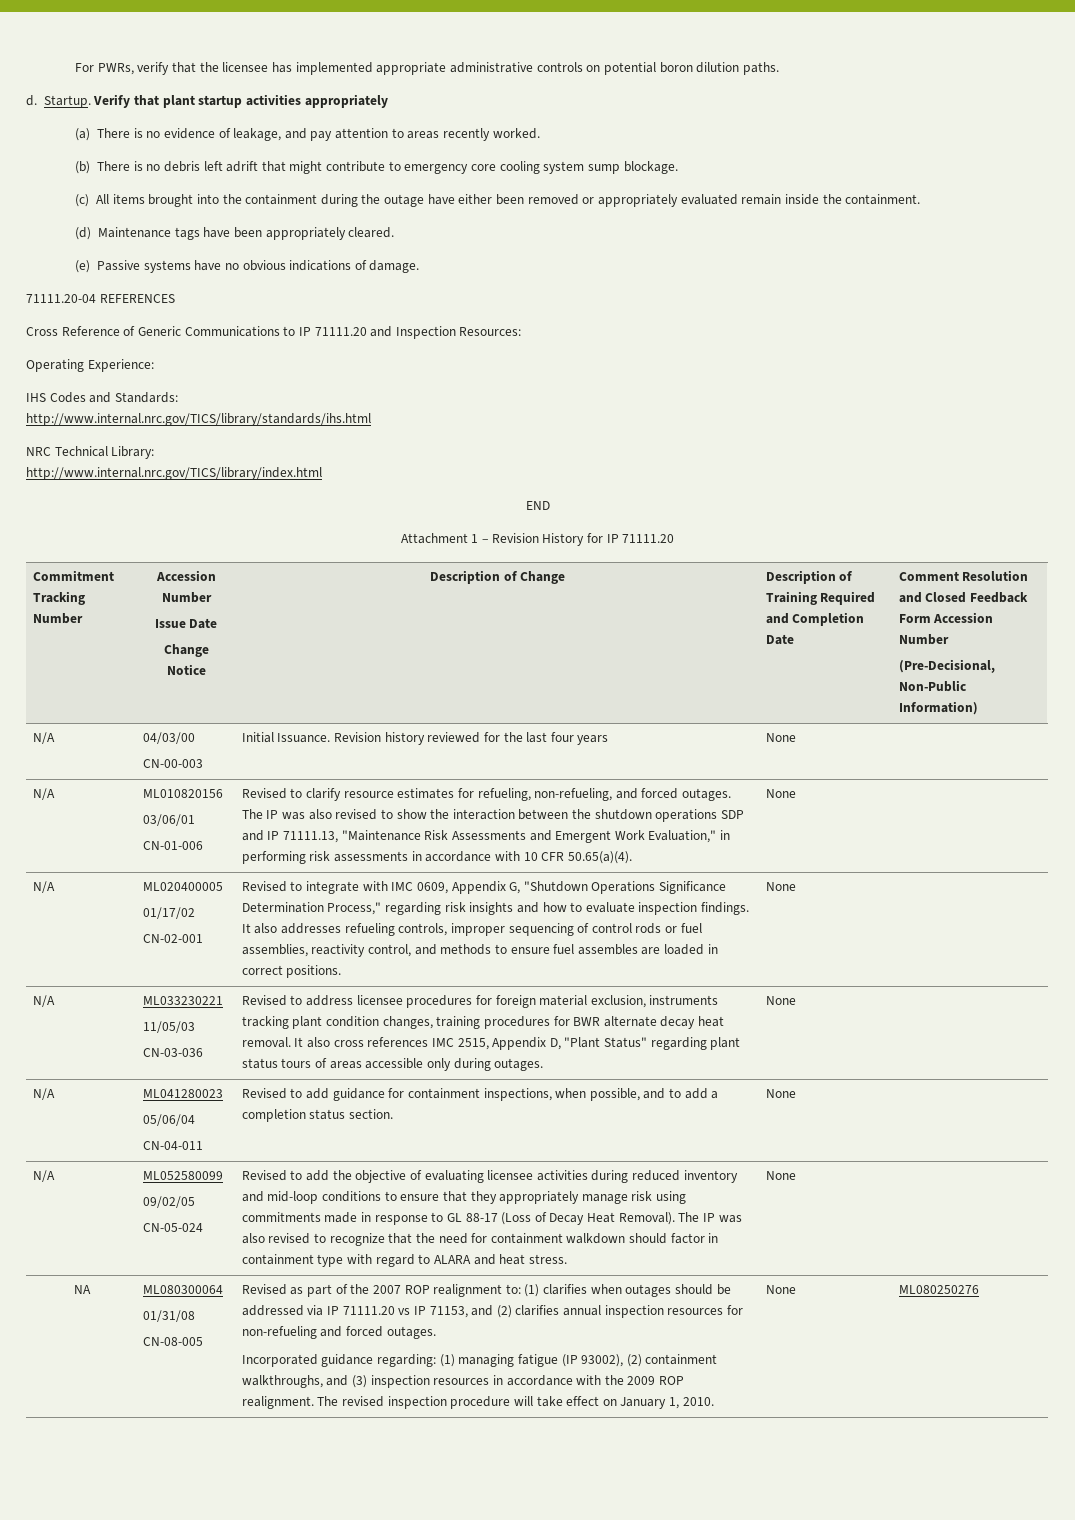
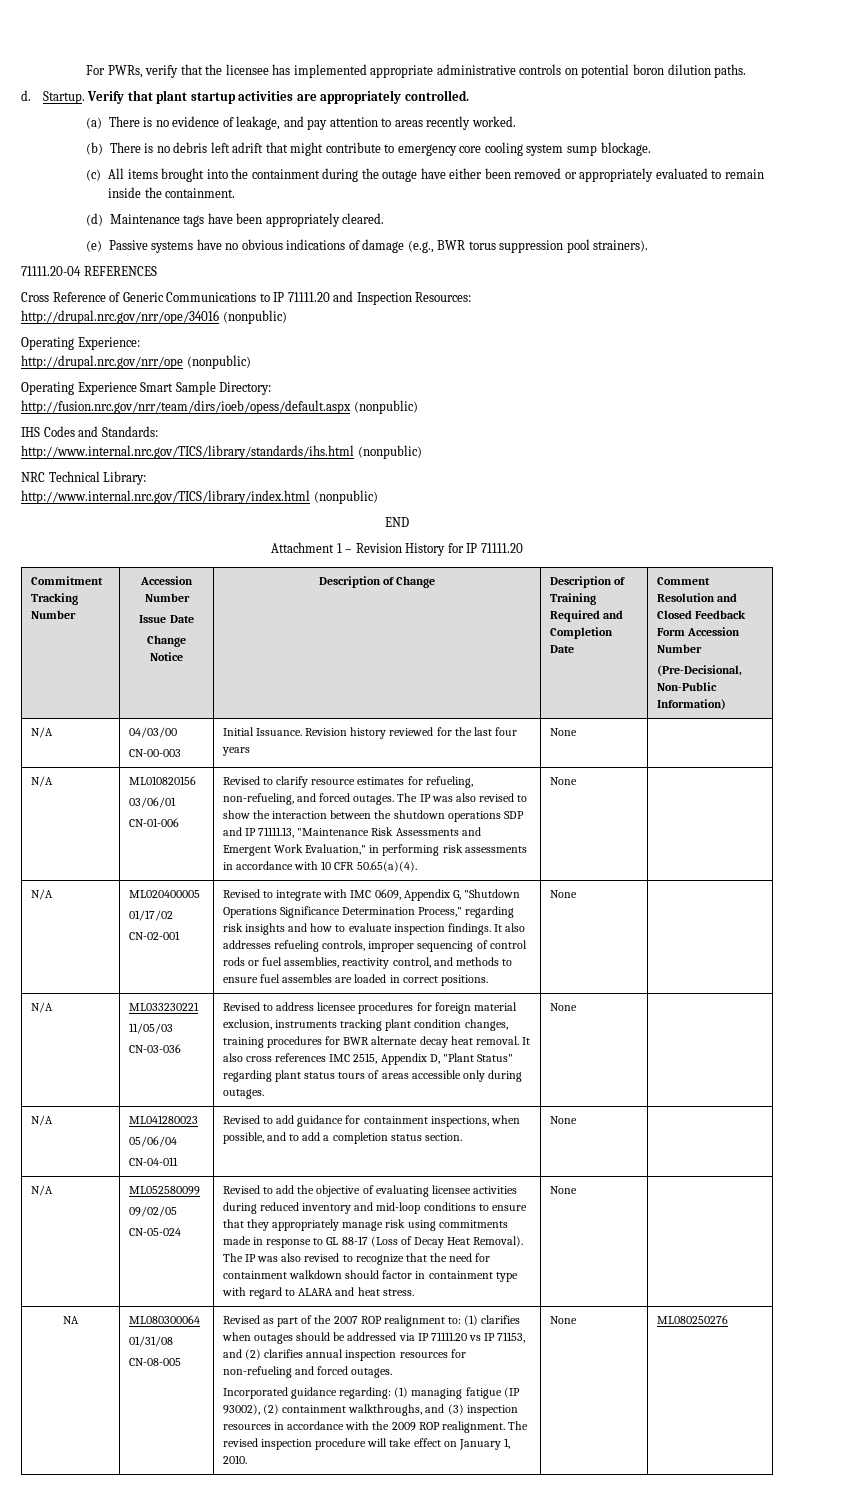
[304,94,388,108] appropriately -> [296,90,469,104] are appropriately controlled.
(738, 199) none -> [711,170,722,179] to
[369,260,420,273] damage. -> [362,239,649,253] damage (e.g., BWR torus suppression pool strainers).
(522, 331) none -> [21,310,287,324] // http://drupal.nrc.gov/nrr/ope/34016 (nonpublic)
(154, 365) none -> [21,355,251,369] [21,381,272,395] [21,400,418,414] // http://drupal.nrc.gov/nrr/ope (nonpublic) // Operating Experience Smart Sample Directory: // http://fusion.nrc.gov/nrr/team/dirs/ioeb/opess/default.aspx (nonpublic)
(371, 419) none -> [357,445,422,459] (nonpublic)
(322, 473) none -> [313,490,378,504] (nonpublic)

